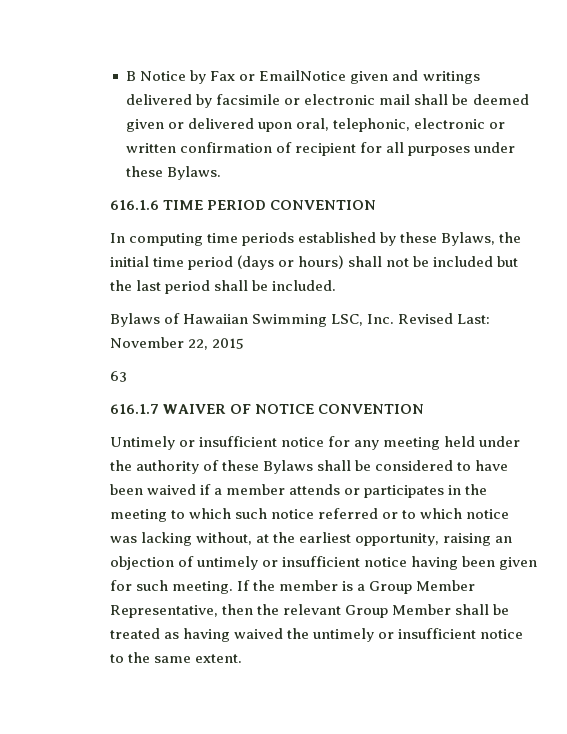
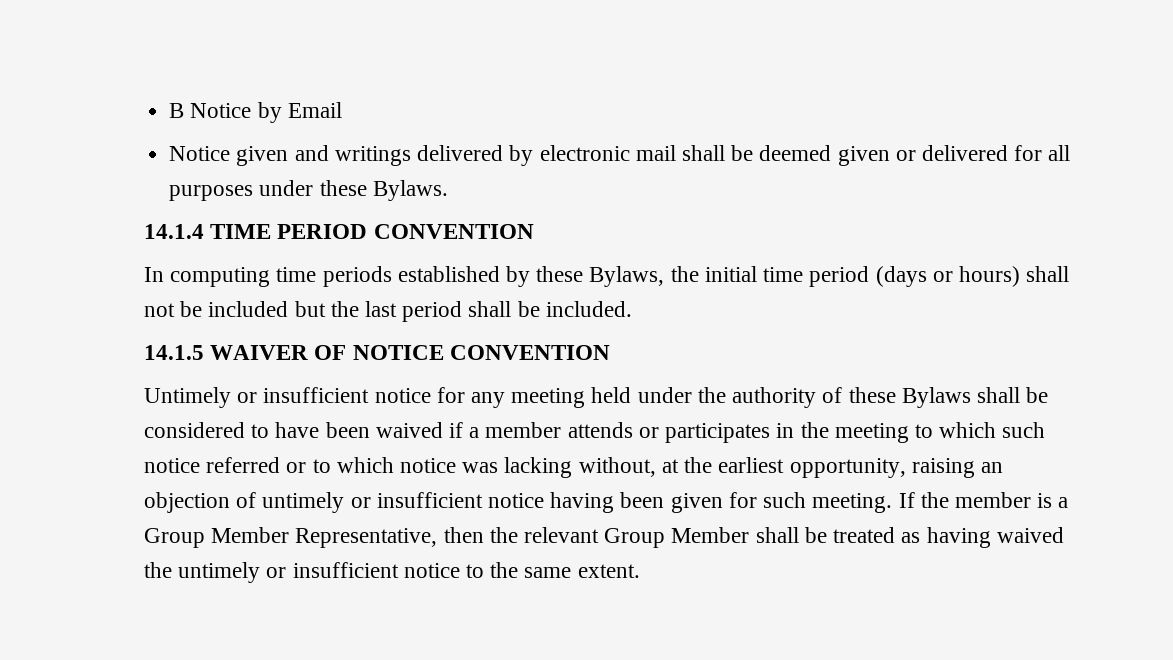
[210,70,347,81] Fax or EmailNotice -> [287,102,342,118] [169,146,231,161] Email // Notice
[216,94,301,105] facsimile or -> (534, 155) none
[258,118,506,132] [126,142,357,156] upon oral, telephonic, electronic or written confirmation of recipient -> (1009, 153) none
[109,200,159,210] 616.1.6 -> [143,224,204,239] 14.1.4
[109,313,490,327] [109,337,244,350] [109,371,127,382] [109,404,159,414] Bylaws of Hawaiian Swimming LSC, Inc. Revised Last: November 22, 2015 // 63 // 616.1.7 -> [143,345,204,360] 14.1.5

